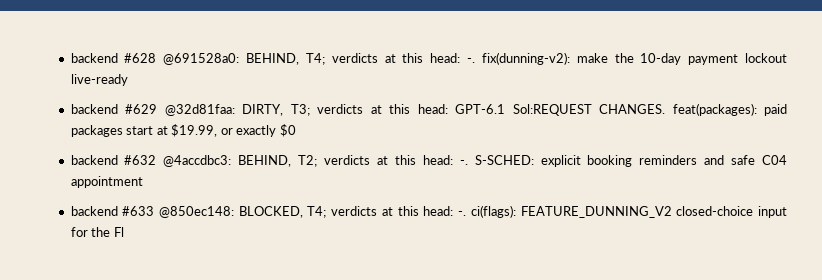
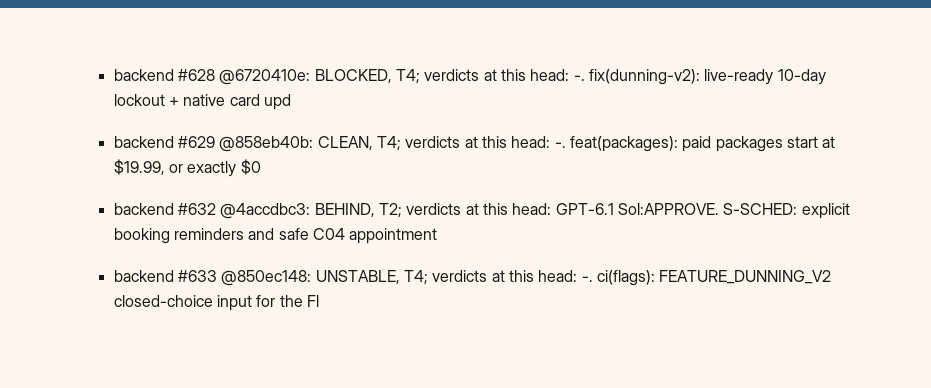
[163,53,300,65] @691528a0: BEHIND, -> [219,69,392,85] @6720410e: BLOCKED,
[576,53,787,65] [70,74,128,86] make the 10-day payment lockout live-ready -> [704,69,826,85] [113,94,292,110] live-ready 10-day lockout + native card upd
[164,104,666,116] @32d81faa: DIRTY, T3; verdicts at this head: GPT-6.1 Sol:REQUEST CHANGES. -> [219,136,566,152] @858eb40b: CLEAN, T4; verdicts at this head: -.
[459,160,468,165] -. -> [555,203,719,215] GPT-6.1 Sol:APPROVE.
[238,206,303,218] BLOCKED, -> [315,270,400,284] UNSTABLE,

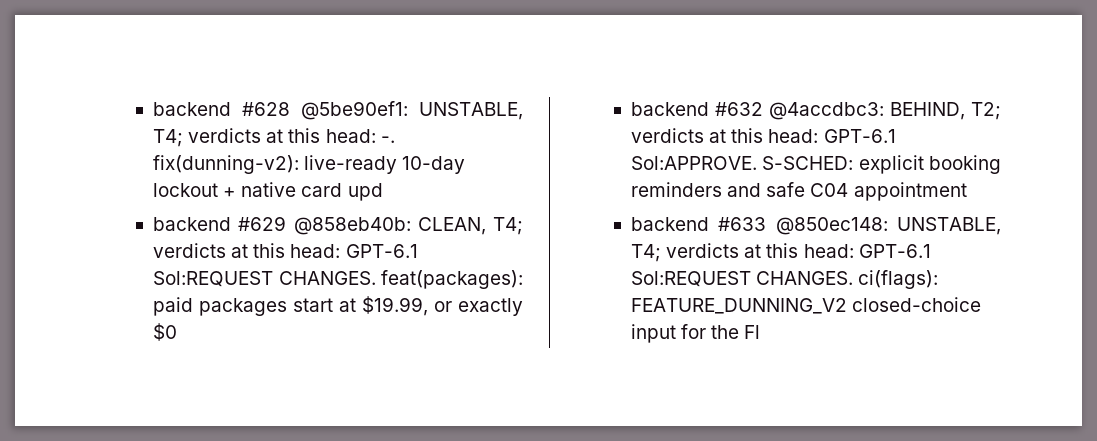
[219,69,392,85] @6720410e: BLOCKED, -> [301,101,523,120] @5be90ef1: UNSTABLE,
[554,142,566,148] -. -> [345,244,418,258] [153,271,376,287] GPT-6.1 Sol:REQUEST CHANGES.
[581,276,593,282] -. -> [858,244,931,258] [631,271,854,287] GPT-6.1 Sol:REQUEST CHANGES.

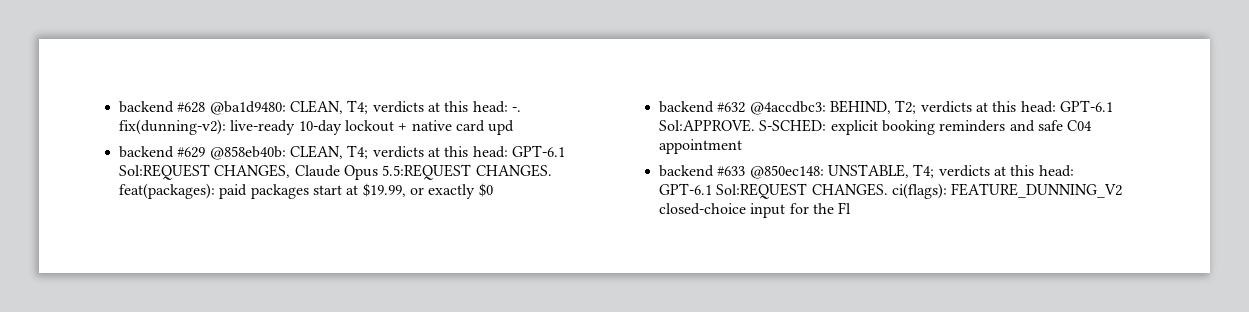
[301,101,523,120] @5be90ef1: UNSTABLE, -> [209,100,343,115] @ba1d9480: CLEAN,
(274, 279) none -> [214,164,472,180] CHANGES, Claude Opus 5.5:REQUEST

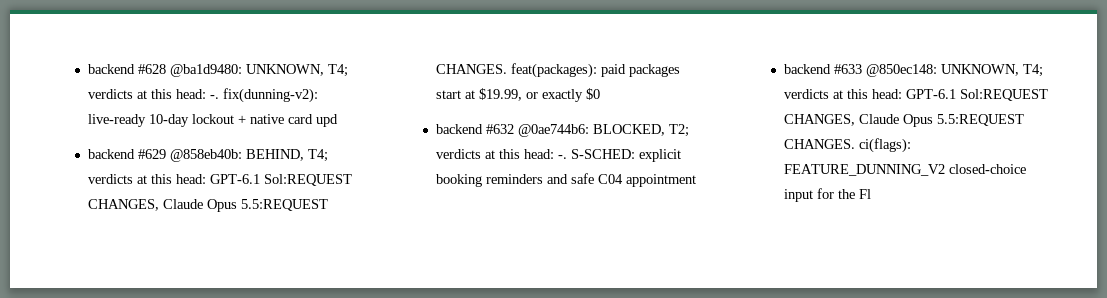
[289,100,343,114] CLEAN, -> [245,64,324,76] UNKNOWN,
[289,145,343,159] CLEAN, -> [245,149,304,161] BEHIND,
[749,100,891,115] @4accdbc3: BEHIND, -> [517,124,665,137] @0ae744b6: BLOCKED,
[1059,100,1113,112] [659,119,756,132] GPT-6.1 Sol:APPROVE. -> [557,155,567,159] -.
[827,164,1074,178] [659,183,808,199] UNSTABLE, T4; verdicts at this head: GPT-6.1 Sol:REQUEST -> [940,64,1043,77] [783,89,1048,101] [783,114,1024,127] UNKNOWN, T4; verdicts at this head: GPT-6.1 Sol:REQUEST CHANGES, Claude Opus 5.5:REQUEST

